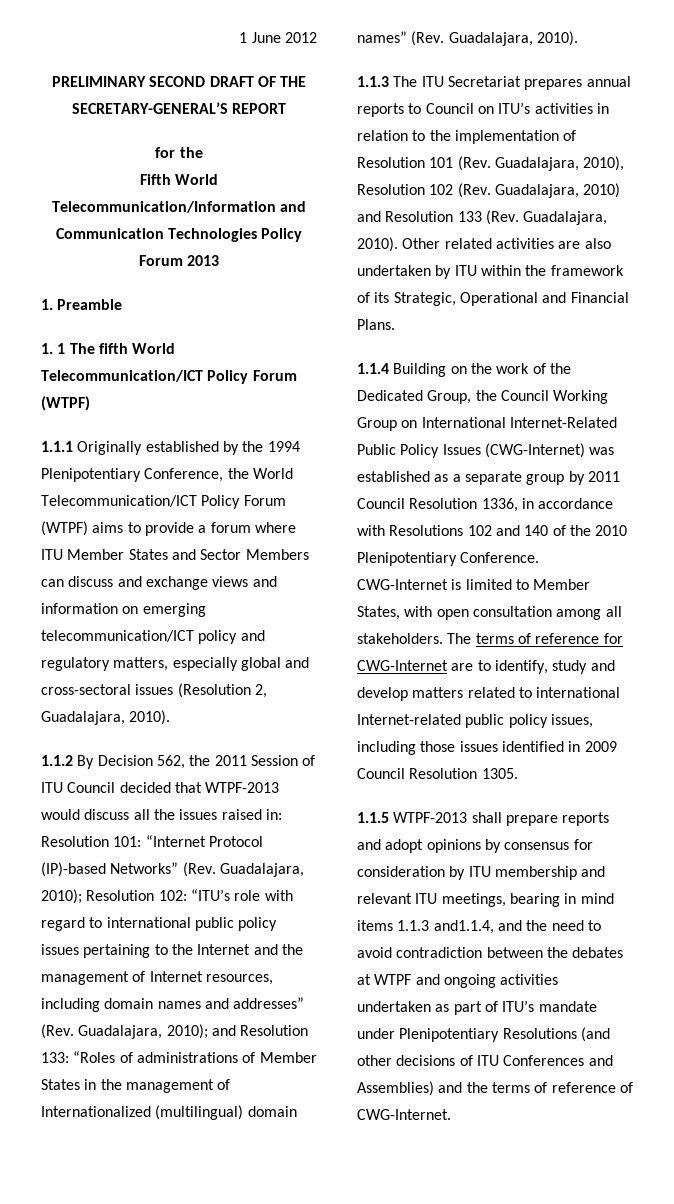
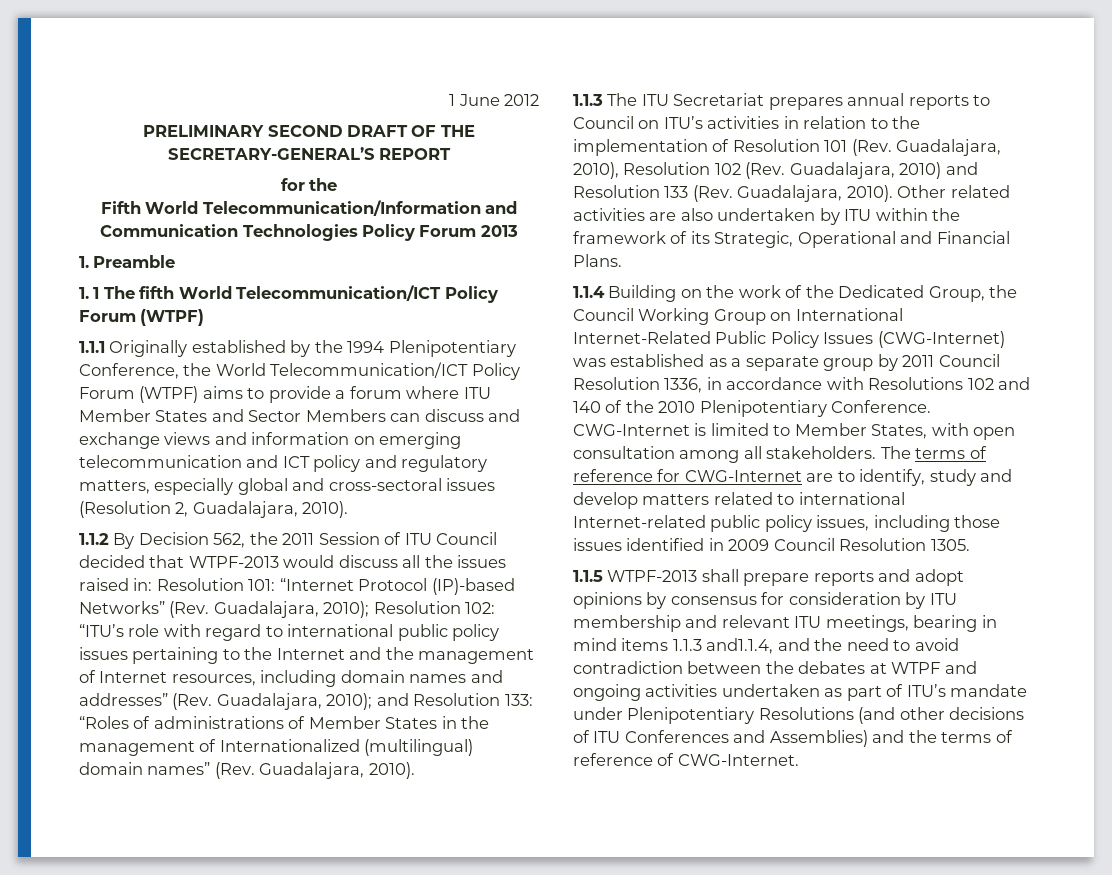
[41,630,194,642] telecommunication/ICT -> [79,455,310,468] telecommunication and ICT

